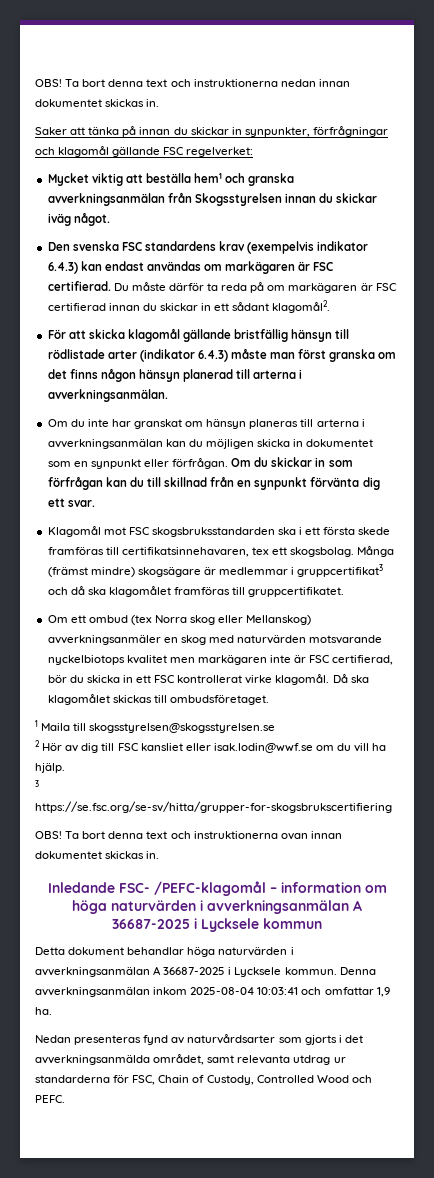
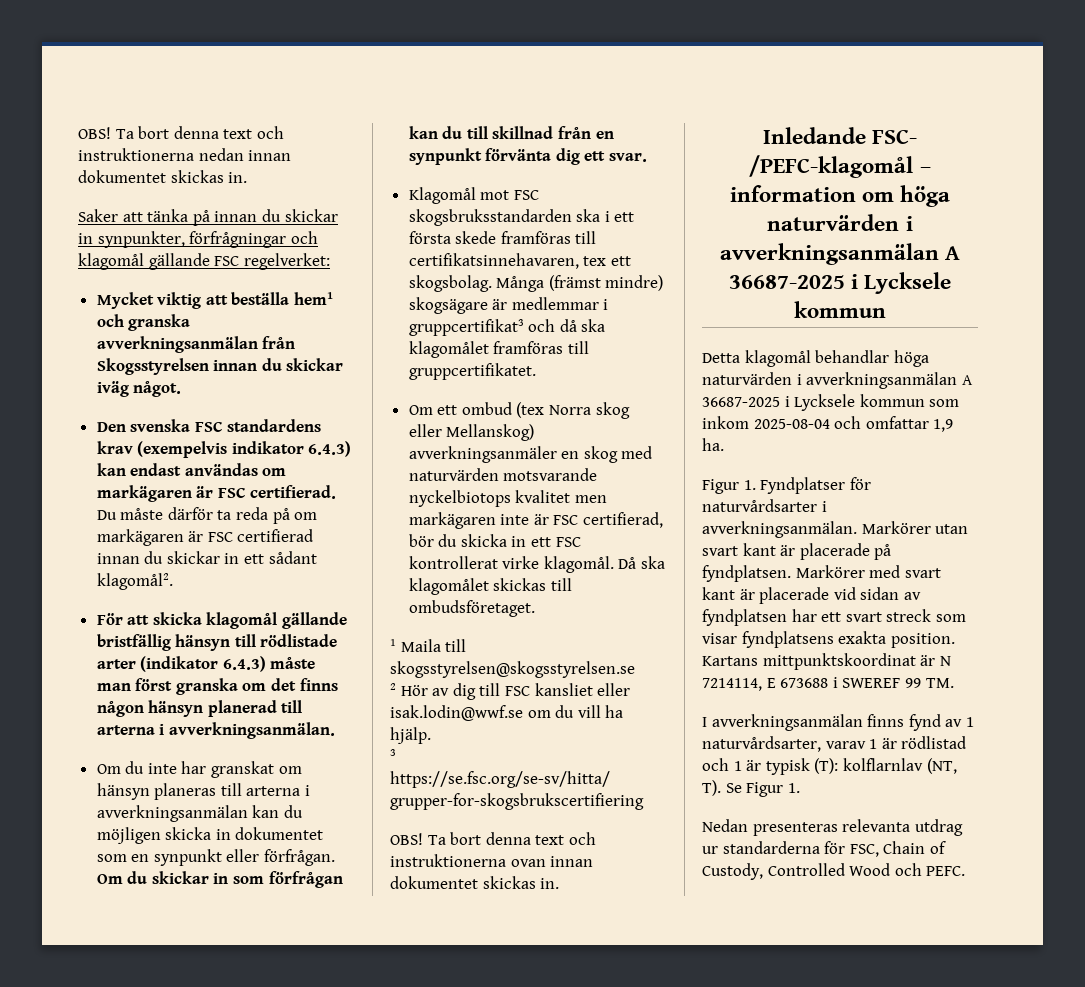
[68,947,125,955] dokument -> [744,350,811,367] klagomål
[284,967,376,975] [35,987,150,997] kommun. Denna avverkningsanmälan -> [859,394,960,407] kommun som
[257,987,299,995] 10:03:41 -> (830, 424) none
[35,1034,363,1045] [35,1054,235,1065] Nedan presenteras fynd av naturvårdsarter som gjorts i det avverkningsanmälda området, samt -> [702,477,871,494] [702,499,827,512] [702,521,969,538] [702,543,892,560] [702,565,941,582] [702,587,921,604] [702,609,966,626] [702,631,955,648] [702,653,951,670] [702,677,954,691] [702,714,974,731] [702,736,967,752] [702,758,957,775] [702,780,800,797] [702,819,838,836] Figur 1. Fyndplatser för naturvårdsarter i avverkningsanmälan. Markörer utan svart kant är placerade på fyndplatsen. Markörer med svart kant är placerade vid sidan av fyndplatsen har ett svart streck som visar fyndplatsens exakta position. Kartans mittpunktskoordinat är N 7214114, E 673688 i SWEREF 99 TM. // I avverkningsanmälan finns fynd av 1 naturvårdsarter, varav 1 är rödlistad och 1 är typisk (T): kolflarnlav (NT, T). Se Figur 1. // Nedan presenteras

